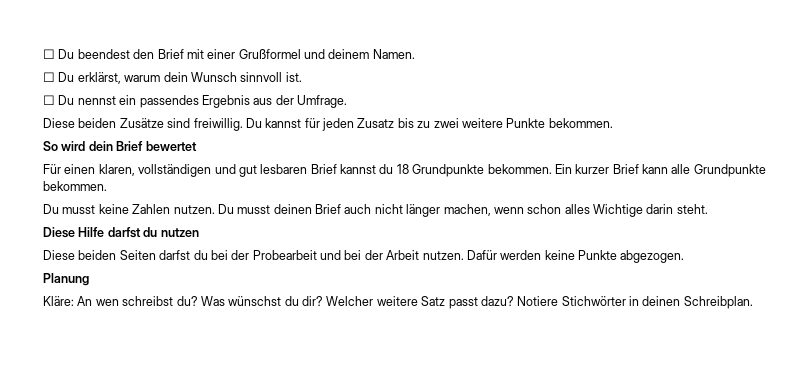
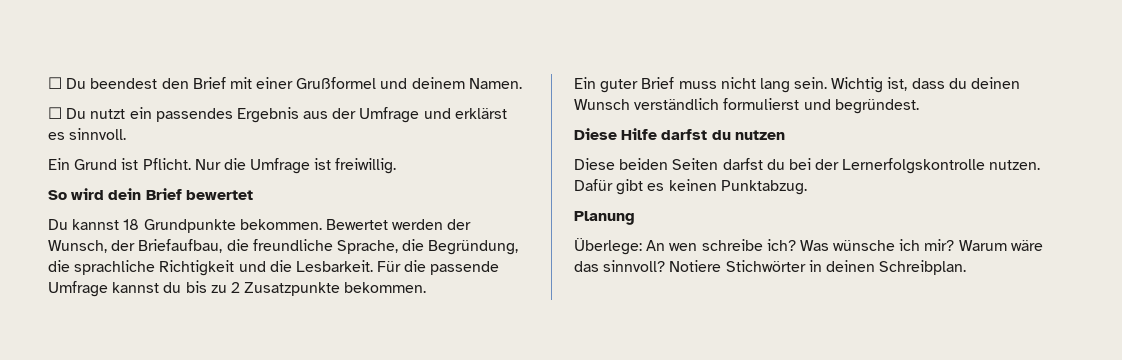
[77,72,302,84] [43,95,116,105] erklärst, warum dein Wunsch sinnvoll ist. // ☐ Du nennst -> [90,109,126,119] nutzt
[297,95,347,108] [43,118,613,131] Umfrage. // Diese beiden Zusätze sind freiwillig. Du kannst für jeden Zusatz bis zu zwei weitere Punkte bekommen. -> [359,107,507,123] [48,128,127,140] [48,158,397,174] Umfrage und erklärst es sinnvoll. // Ein Grund ist Pflicht. Nur die Umfrage ist freiwillig.
[43,164,766,177] [43,181,107,191] [43,204,708,217] Für einen klaren, vollständigen und gut lesbaren Brief kannst du 18 Grundpunkte bekommen. Ein kurzer Brief kann alle Grundpunkte bekommen. // Du musst keine Zahlen nutzen. Du musst deinen Brief auch nicht länger machen, wenn schon alles Wichtige darin steht. -> [48,219,472,233] [48,239,519,255] [48,260,500,276] [48,281,427,297] [574,77,1021,93] [574,98,919,114] Du kannst 18 Grundpunkte bekommen. Bewertet werden der Wunsch, der Briefaufbau, die freundliche Sprache, die Begründung, die sprachliche Richtigkeit und die Lesbarkeit. Für die passende Umfrage kannst du bis zu 2 Zusatzpunkte bekommen. // Ein guter Brief muss nicht lang sein. Wichtig ist, dass du deinen Wunsch verständlich formulierst und begründest.
[252,250,685,263] Probearbeit und bei der Arbeit nutzen. Dafür werden keine Punkte abgezogen. -> [842,158,1041,174] [574,179,807,195] Lernerfolgskontrolle nutzen. Dafür gibt es keinen Punktabzug.
[43,296,74,306] Kläre: -> [574,238,642,255] Überlege:
[122,296,514,309] schreibst du? Was wünschst du dir? Welcher weitere Satz passt dazu? -> [701,239,1043,251] [574,260,666,272] schreibe ich? Was wünsche ich mir? Warum wäre das sinnvoll?

